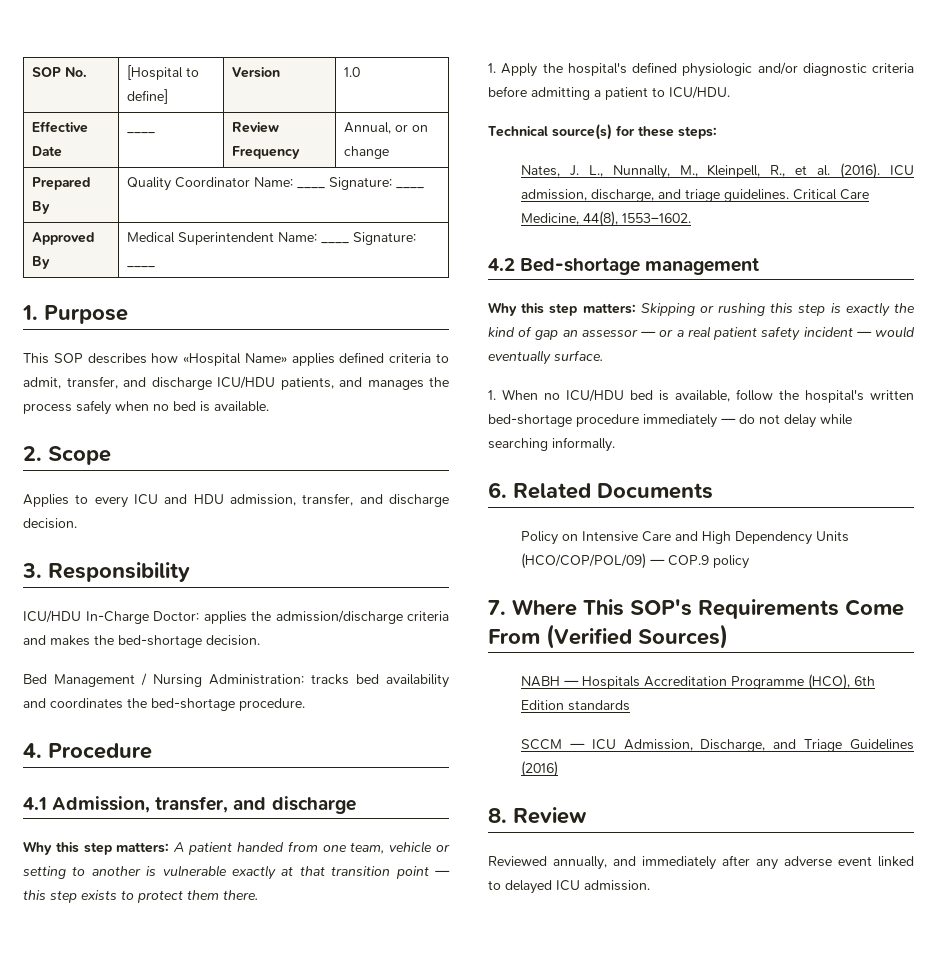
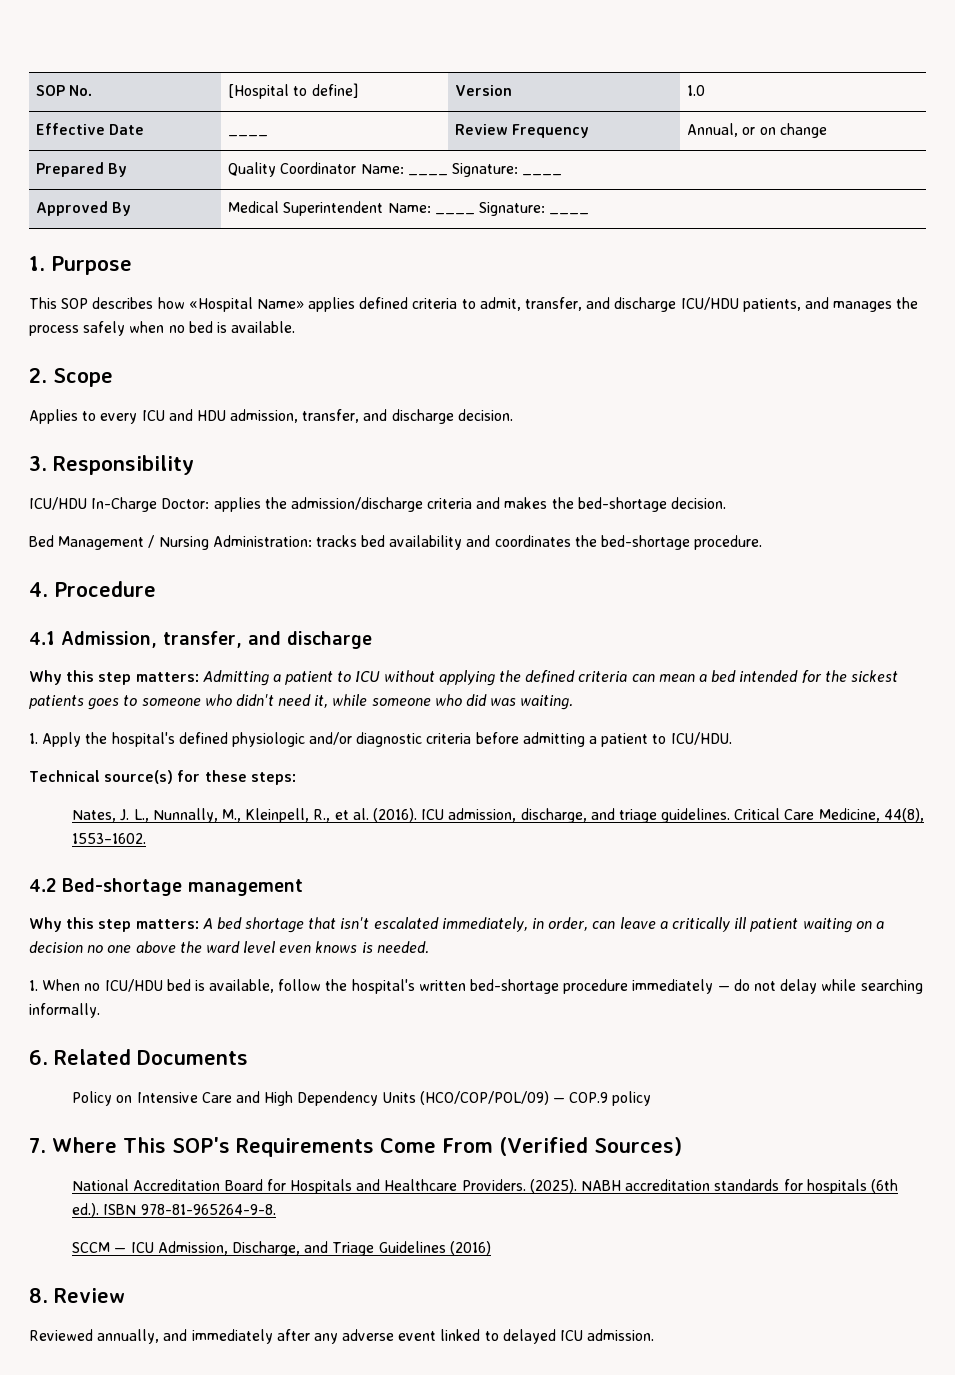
[173,841,450,855] [23,865,450,880] [23,890,258,903] A patient handed from one team, vehicle or setting to another is vulnerable exactly at that transition point — this step exists to protect them there. -> [202,670,898,686] [29,694,574,710] Admitting a patient to ICU without applying the defined criteria can mean a bed intended for the sickest patients goes to someone who didn't need it, while someone who did was waiting.
[640,302,915,317] [488,326,915,341] [488,350,603,365] Skipping or rushing this step is exactly the kind of gap an assessor — or a real patient safety incident — would eventually surface. -> [202,917,884,933] [29,941,429,954] A bed shortage that isn't escalated immediately, in order, can leave a critically ill patient waiting on a decision no one above the ward level even knows is needed.
[520,674,875,690] [520,700,630,711] NABH — Hospitals Accreditation Programme (HCO), 6th Edition standards -> [72,1179,898,1194] [72,1203,276,1217] National Accreditation Board for Hospitals and Healthcare Providers. (2025). NABH accreditation standards for hospitals (6th ed.). ISBN 978-81-965264-9-8.

